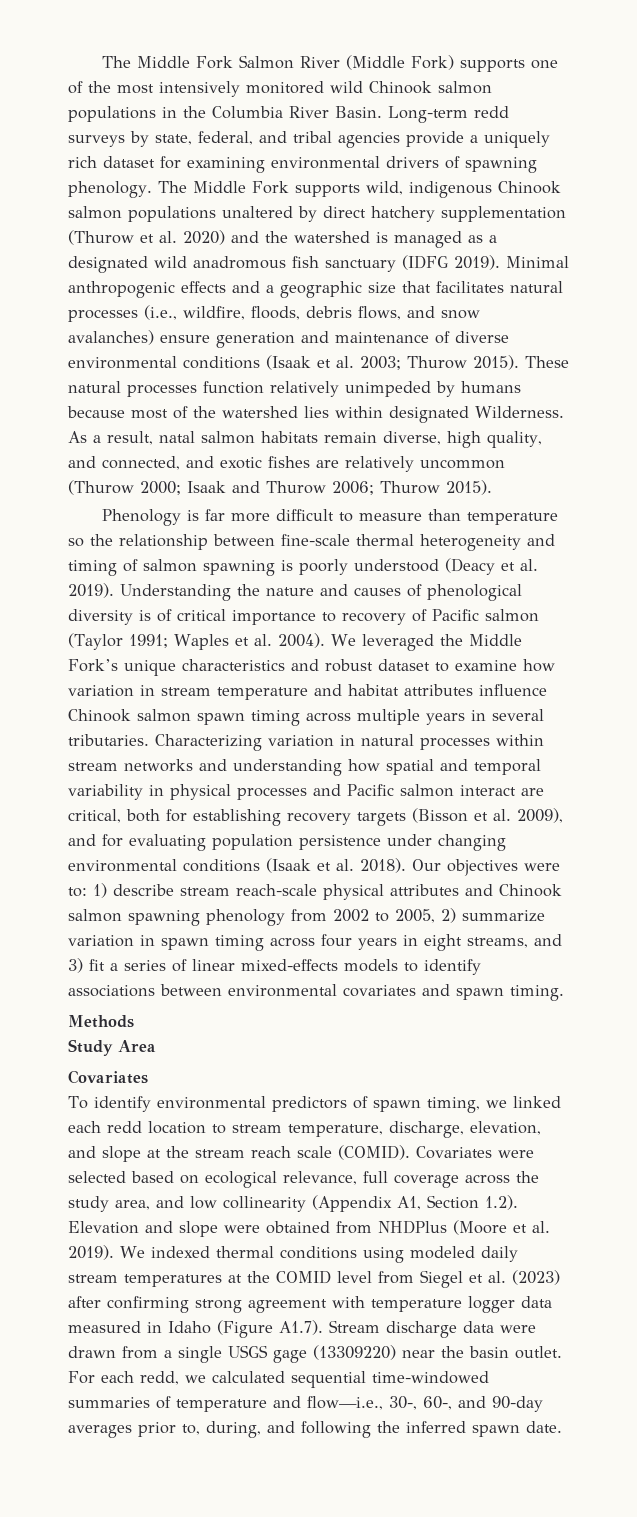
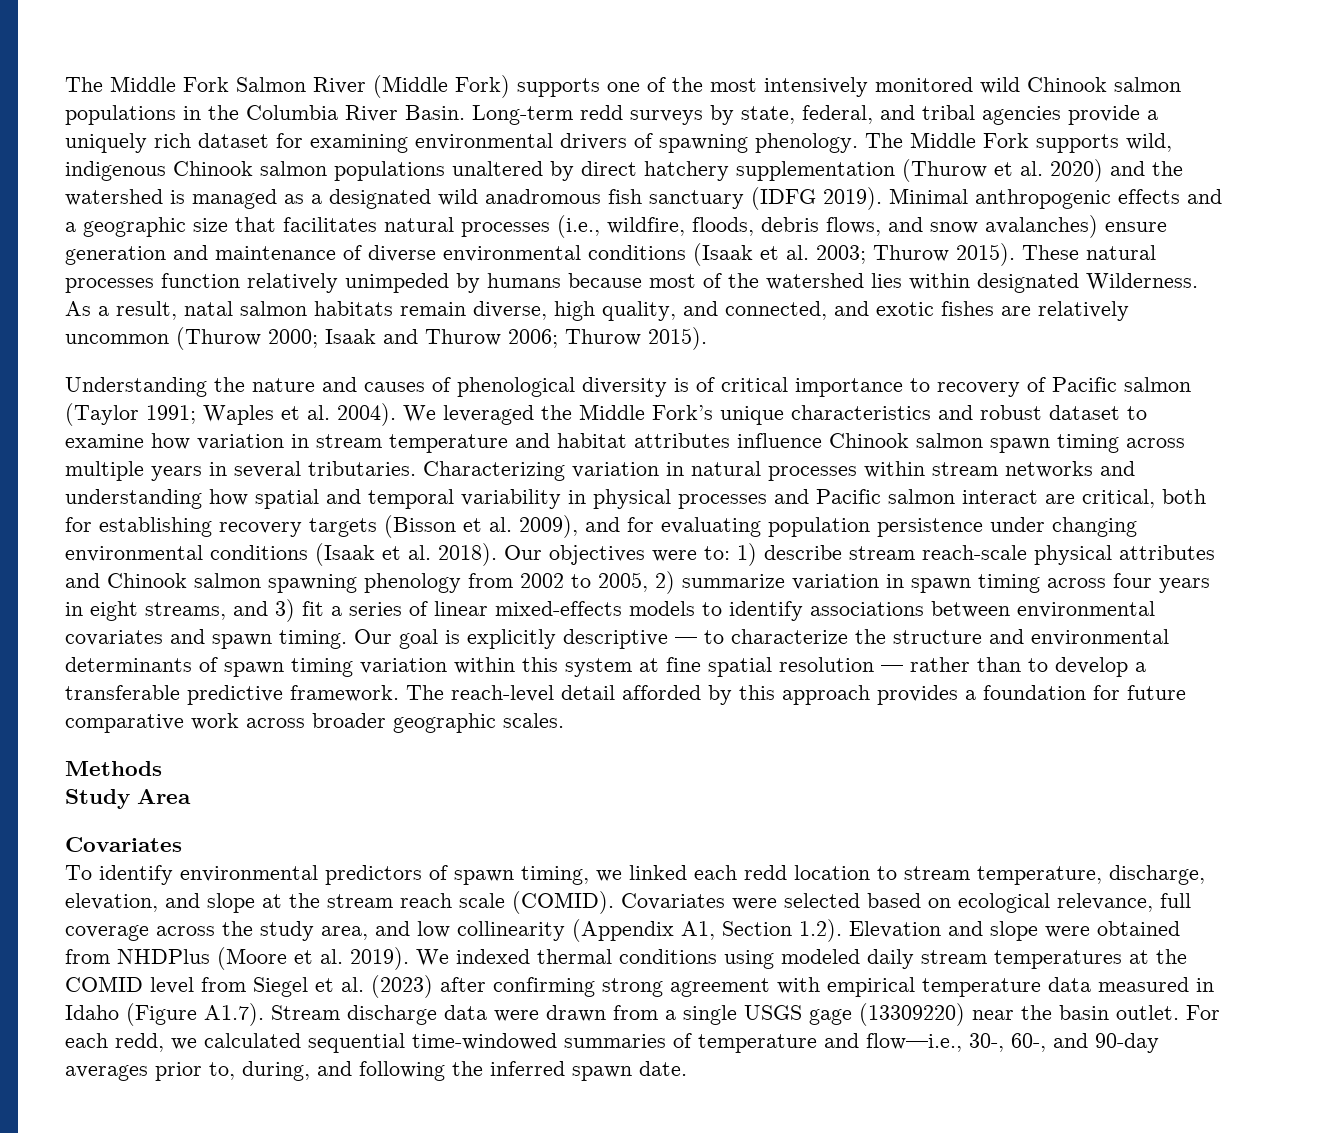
[102,509,559,526] [68,534,555,551] [68,558,538,576] [68,583,114,598] Phenology is far more difficult to measure than temperature so the relationship between fine-scale thermal heterogeneity and timing of salmon spawning is poorly understood (Deacy et al. 2019). -> (707, 338) none
(564, 993) none -> [354,629,1169,649] [65,657,1146,677] [65,685,1186,705] [65,713,564,733] Our goal is explicitly descriptive — to characterize the structure and environmental determinants of spawn timing variation within this system at fine spatial resolution — rather than to develop a transferable predictive framework. The reach-level detail afforded by this approach provides a foundation for future comparative work across broader geographic scales.
[371,1296,515,1313] temperature logger -> [827,977,1041,997] empirical temperature

